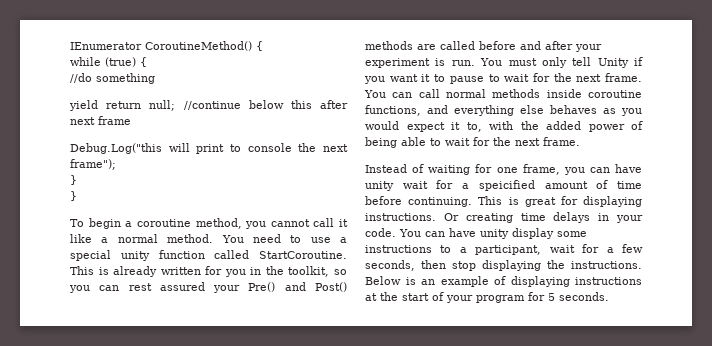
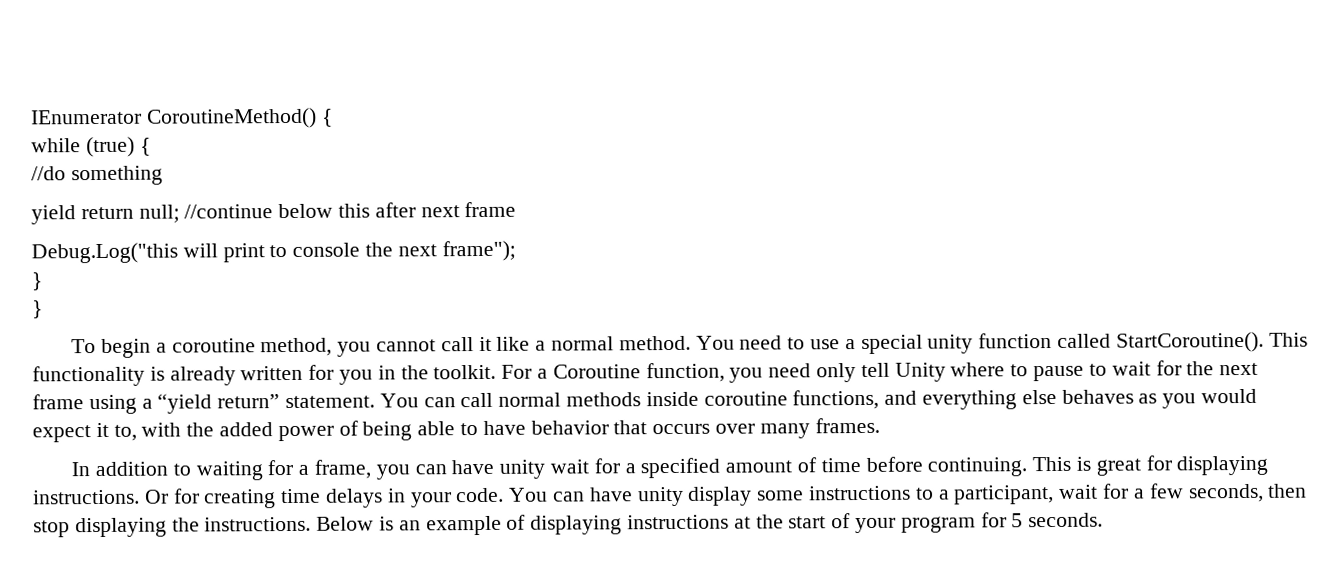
[259,251,347,259] [70,266,94,275] StartCoroutine. This -> [1115,331,1308,353] [32,365,145,387] StartCoroutine(). This functionality
[288,266,347,277] [69,282,347,293] [365,41,602,52] [365,57,643,68] [364,74,431,84] toolkit, so you can rest assured your Pre() and Post() methods are called before and after your experiment is run. You must only tell Unity if you want it -> [433,362,1006,383] toolkit. For a Coroutine function, you need only tell Unity where
[605,73,642,82] frame. -> [32,393,376,415] frame using a “yield return” statement.
[445,137,580,146] [365,164,425,173] wait for the next frame. // Instead of -> [482,417,880,439] [71,461,191,477] have behavior that occurs over many frames. // In addition to
[496,167,518,173] one -> [298,464,310,475] a
[478,180,535,191] speicified -> [640,457,721,479] specified
(459, 217) none -> [173,488,200,504] for

